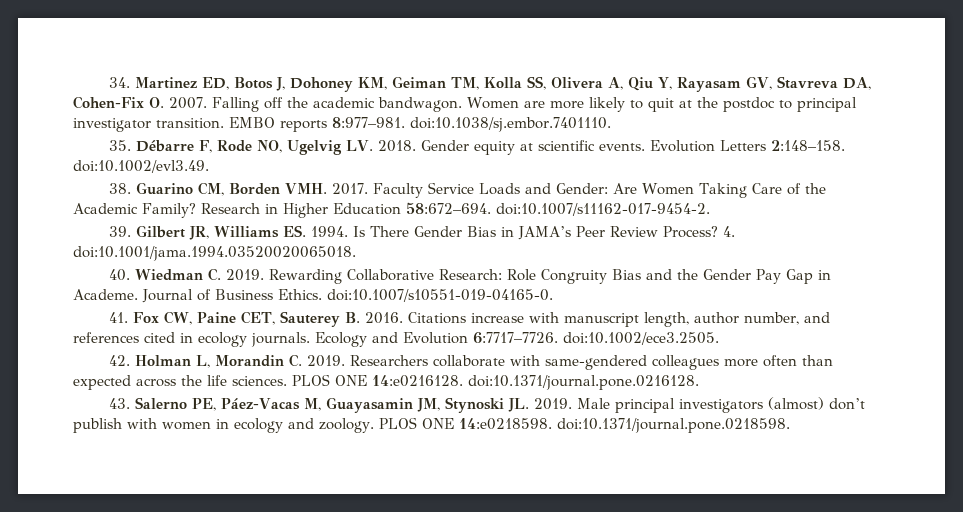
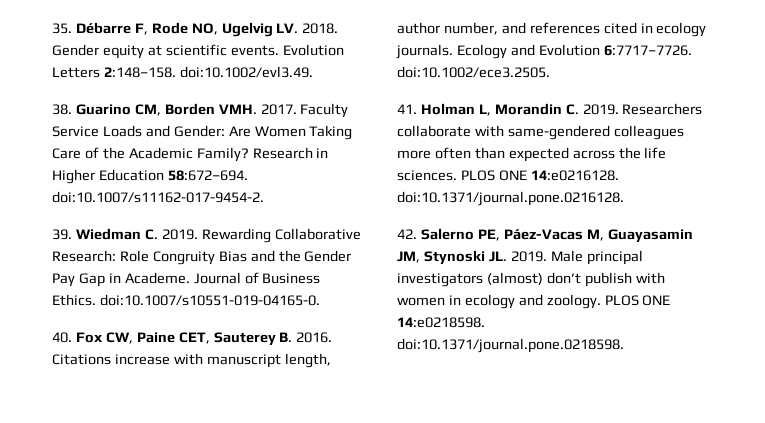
[109,76,872,92] [73,96,857,112] [73,117,611,132] 34. Martinez ED, Botos J, Dohoney KM, Geiman TM, Kolla SS, Olivera A, Qiu Y, Rayasam GV, Stavreva DA, Cohen-Fix O. 2007. Falling off the academic bandwagon. Women are more likely to quit at the postdoc to principal investigator transition. EMBO reports 8:977–981. doi:10.1038/sj.embor.7401110. // -> (52, 28) none
[136,225,736,240] [73,246,356,261] [109,269,131,281] Gilbert JR, Williams ES. 1994. Is There Gender Bias in JAMA’s Peer Review Process? 4. doi:10.1001/jama.1994.03520020065018. // 40. -> (72, 234) none
[109,312,129,323] 41. -> [52,332,72,343] 40.
[109,355,131,366] 42. -> [397,104,417,114] 41.
[109,398,131,409] 43. -> [397,229,417,239] 42.

